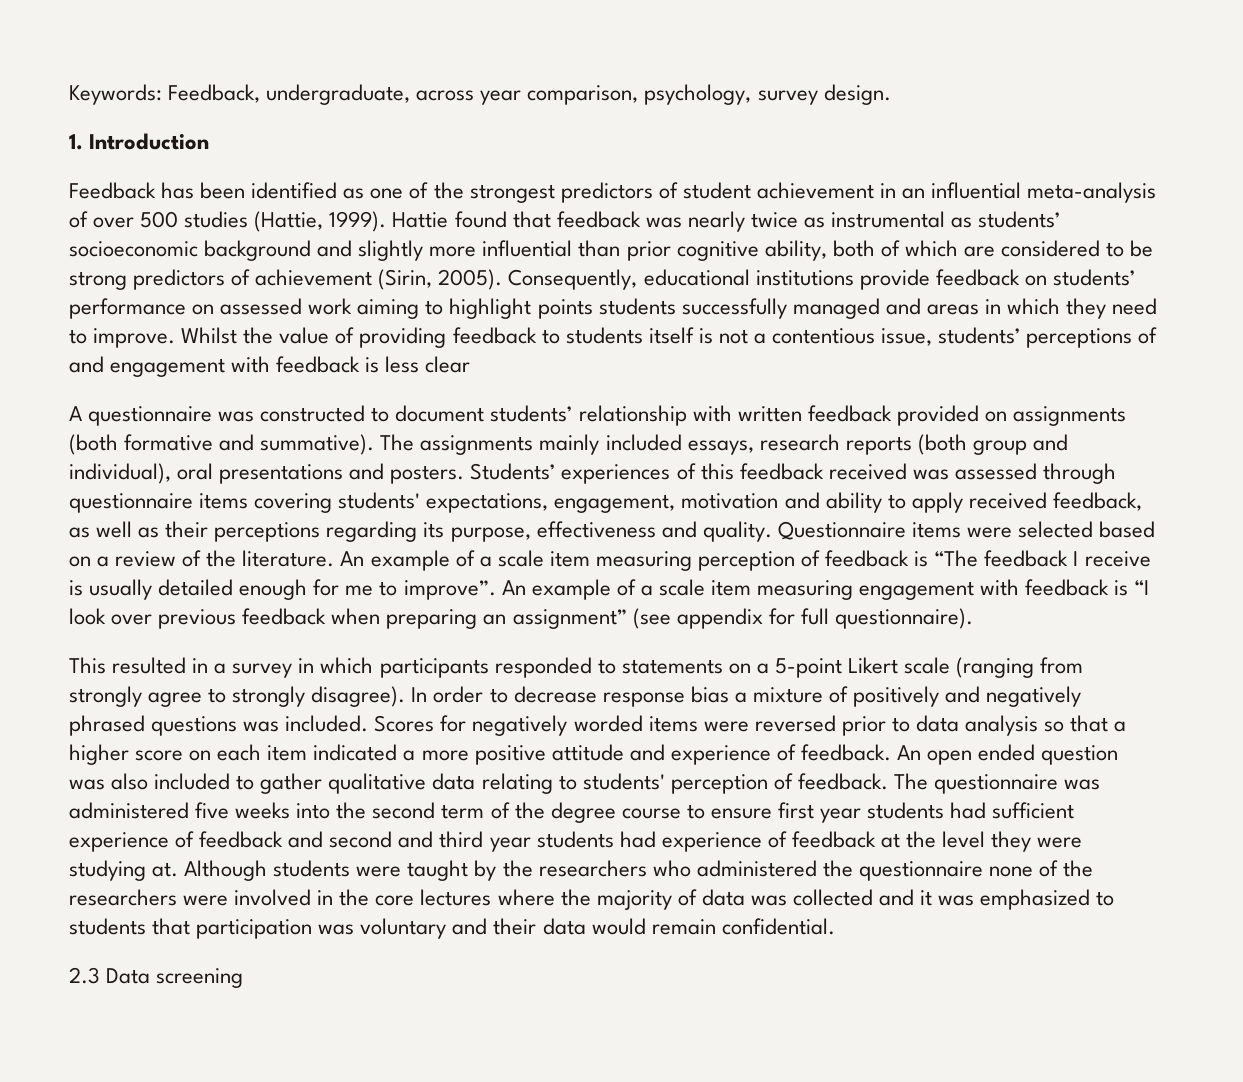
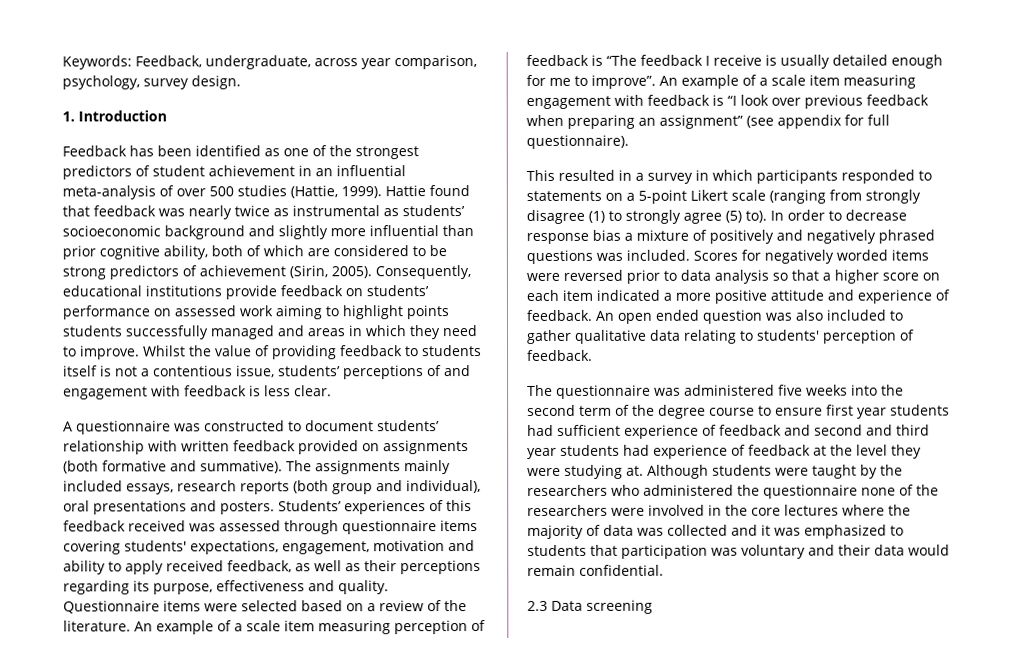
[425,356,471,373] clear -> [294,385,332,397] clear.
[148,686,406,707] agree to strongly disagree). -> [526,209,767,224] disagree (1) to strongly agree (5) to).
(888, 781) none -> (593, 355) //

